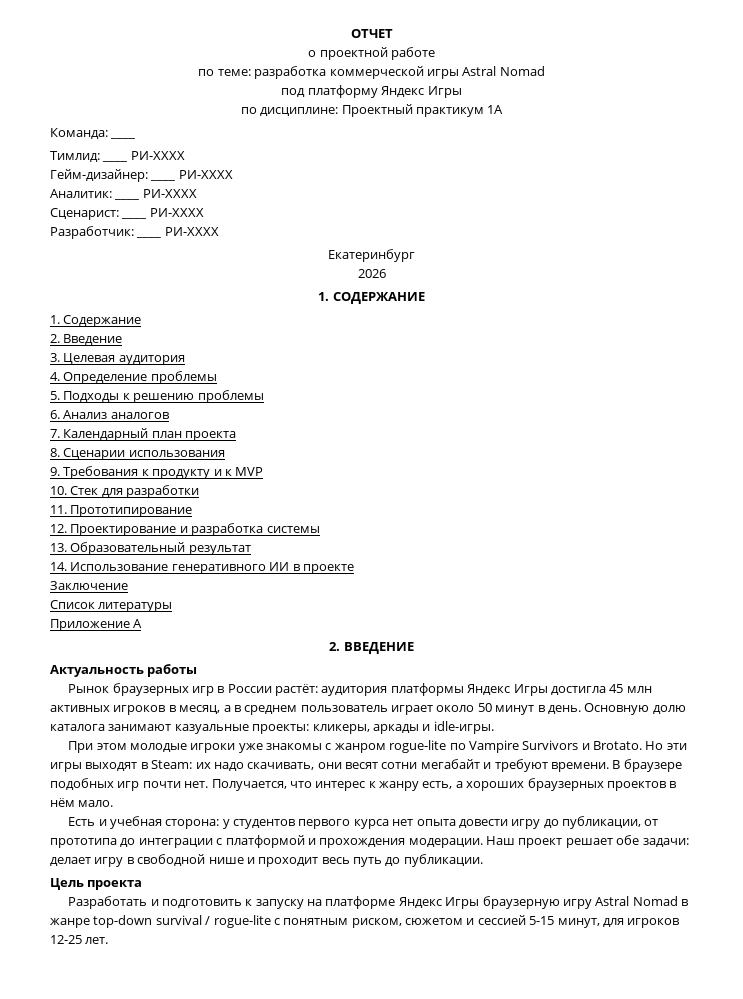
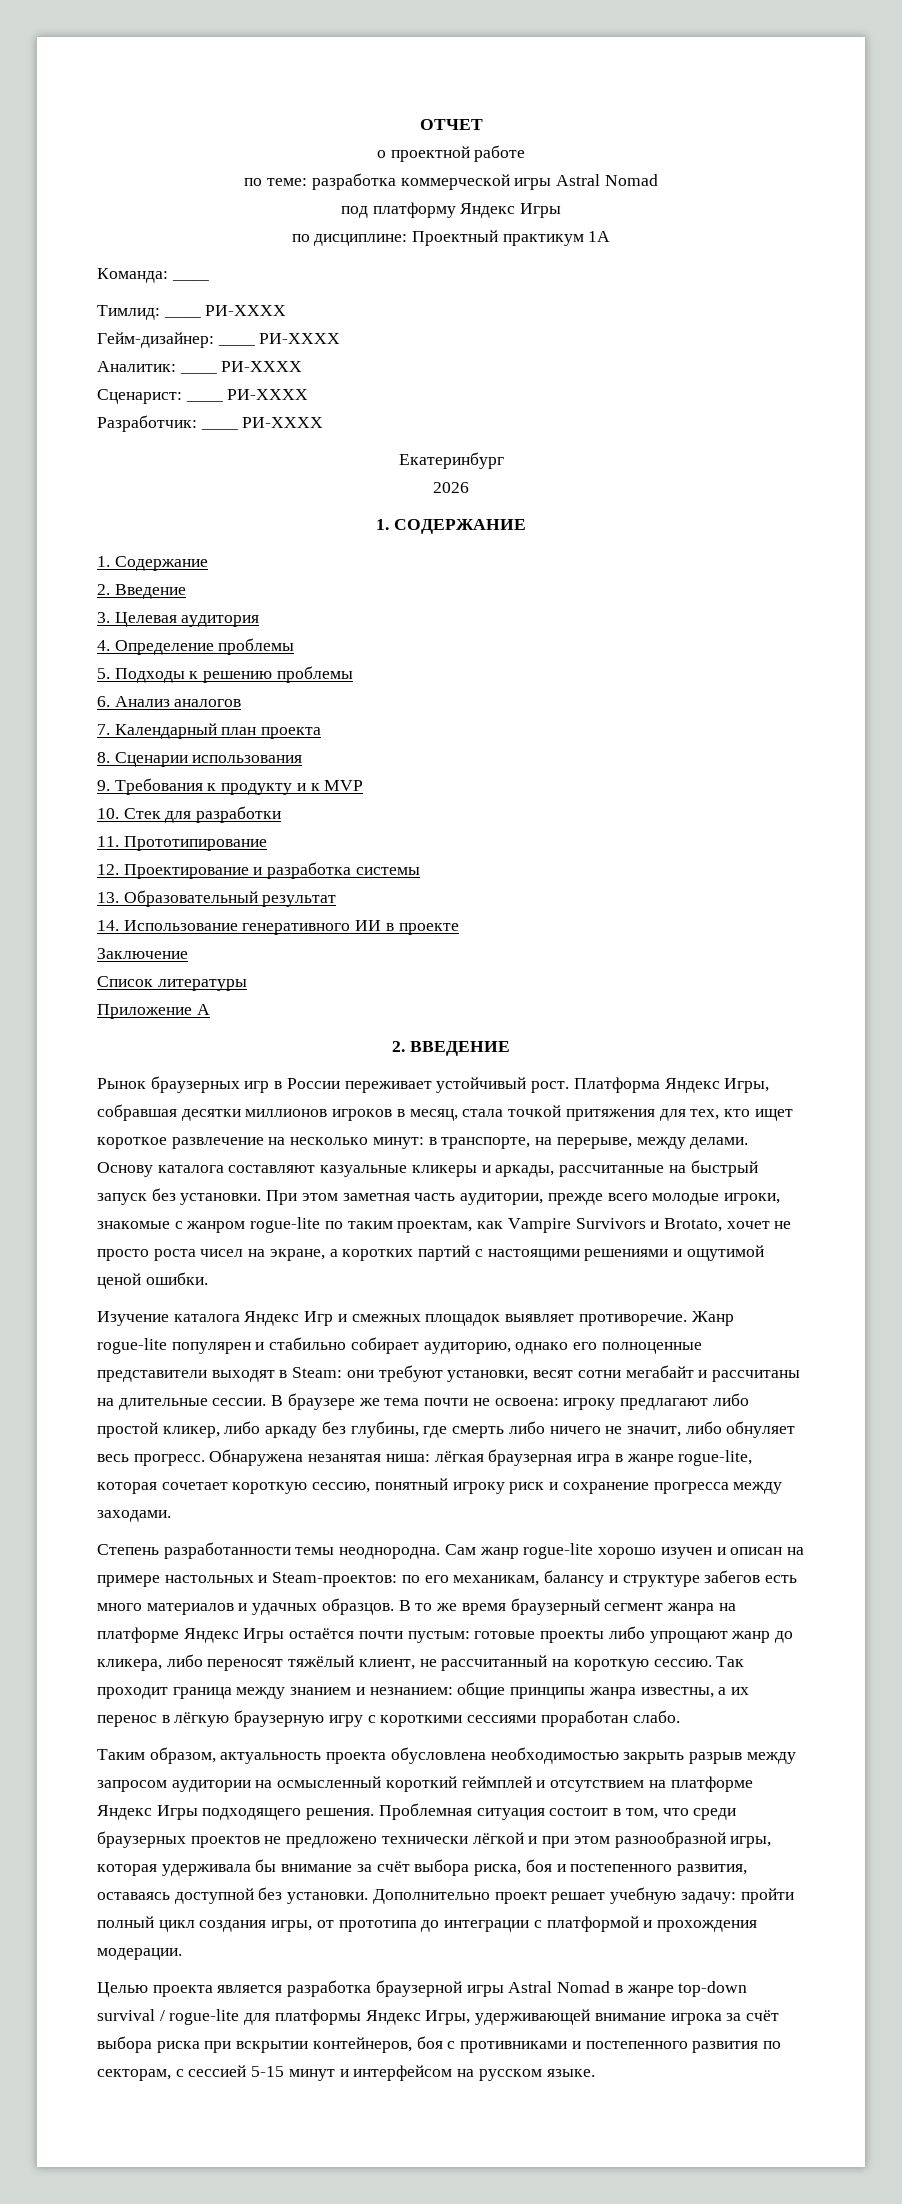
[50,664,198,677] // Актуальность работы -> (510, 1048) none
[275,683,652,696] [50,703,686,715] [50,721,494,734] [68,740,687,753] [50,759,682,772] [50,778,677,791] [50,798,114,807] [68,816,642,829] растёт: аудитория платформы Яндекс Игры достигла 45 млн активных игроков в месяц, а в среднем пользователь играет около 50 минут в день. Основную долю каталога занимают казуальные проекты: кликеры, аркады и idle-игры. // При этом молодые игроки уже знакомы с жанром rogue-lite по Vampire Survivors и Brotato. Но эти игры выходят в Steam: их надо скачивать, они весят сотни мегабайт и требуют времени. В браузере подобных игр почти нет. Получается, что интерес к жанру есть, а хороших браузерных проектов в нём мало. // Есть и учебная сторона: у студентов первого курса нет опыта довести игру до публикации, -> [344,1077,770,1093] [97,1104,793,1121] [97,1137,749,1149] [97,1160,758,1177] [97,1188,780,1205] [97,1217,792,1233] [97,1245,764,1261] [97,1272,208,1289] [97,1311,734,1326] [97,1337,702,1354] [97,1365,800,1382] [97,1393,749,1410] [97,1421,796,1438] [97,1449,753,1466] [97,1478,783,1494] [97,1510,171,1522] [97,1542,804,1559] [97,1570,797,1587] [97,1598,736,1615] [97,1626,793,1643] [97,1654,745,1671] [97,1682,749,1699] [97,1710,680,1727] [97,1747,796,1764] [97,1776,753,1792] [97,1803,737,1820] [97,1831,772,1848] [97,1859,747,1876] [97,1887,794,1904] [97,1916,313,1932] переживает устойчивый рост. Платформа Яндекс Игры, собравшая десятки миллионов игроков в месяц, стала точкой притяжения для тех, кто ищет короткое развлечение на несколько минут: в транспорте, на перерыве, между делами. Основу каталога составляют казуальные кликеры и аркады, рассчитанные на быстрый запуск без установки. При этом заметная часть аудитории, прежде всего молодые игроки, знакомые с жанром rogue-lite по таким проектам, как Vampire Survivors и Brotato, хочет не просто роста чисел на экране, а коротких партий с настоящими решениями и ощутимой ценой ошибки. // Изучение каталога Яндекс Игр и смежных площадок выявляет противоречие. Жанр rogue-lite популярен и стабильно собирает аудиторию, однако его полноценные представители выходят в Steam: они требуют установки, весят сотни мегабайт и рассчитаны на длительные сессии. В браузере же тема почти не освоена: игроку предлагают либо простой кликер, либо аркаду без глубины, где смерть либо ничего не значит, либо обнуляет весь прогресс. Обнаружена незанятая ниша: лёгкая браузерная игра в жанре rogue-lite, которая сочетает короткую сессию, понятный игроку риск и сохранение прогресса между заходами. // Степень разработанности темы неоднородна. Сам жанр rogue-lite хорошо изучен и описан на примере настольных и Steam-проектов: по его механикам, балансу и структуре забегов есть много материалов и удачных образцов. В то же время браузерный сегмент жанра на платформе Яндекс Игры остаётся почти пустым: готовые проекты либо упрощают жанр до кликера, либо переносят тяжёлый клиент, не рассчитанный на короткую сессию. Так проходит граница между знанием и незнанием: общие принципы жанра известны, а их перенос в лёгкую браузерную игру с короткими сессиями проработан слабо. // Таким образом, актуальность проекта обусловлена необходимостью закрыть разрыв между запросом аудитории на осмысленный короткий геймплей и отсутствием на платформе Яндекс Игры подходящего решения. Проблемная ситуация состоит в том, что среди браузерных проектов не предложено технически лёгкой и при этом разнообразной игры, которая удерживала бы внимание за счёт выбора риска, боя и постепенного развития, оставаясь доступной без установки. Дополнительно проект решает учебную задачу: пройти полный цикл создания игры,
[486,835,689,848] [50,854,483,867] [50,878,143,890] [68,896,592,909] Наш проект решает обе задачи: делает игру в свободной нише и проходит весь путь до публикации. // Цель проекта // Разработать и подготовить к запуску на платформе Яндекс Игры браузерную игру -> [97,1980,504,1997] // Целью проекта является разработка браузерной игры
[273,915,680,928] [50,935,109,944] с понятным риском, сюжетом и сессией 5-15 минут, для игроков 12-25 лет. -> [244,2009,779,2025] [97,2036,781,2053] [97,2065,595,2081] для платформы Яндекс Игры, удерживающей внимание игрока за счёт выбора риска при вскрытии контейнеров, боя с противниками и постепенного развития по секторам, с сессией 5-15 минут и интерфейсом на русском языке.

